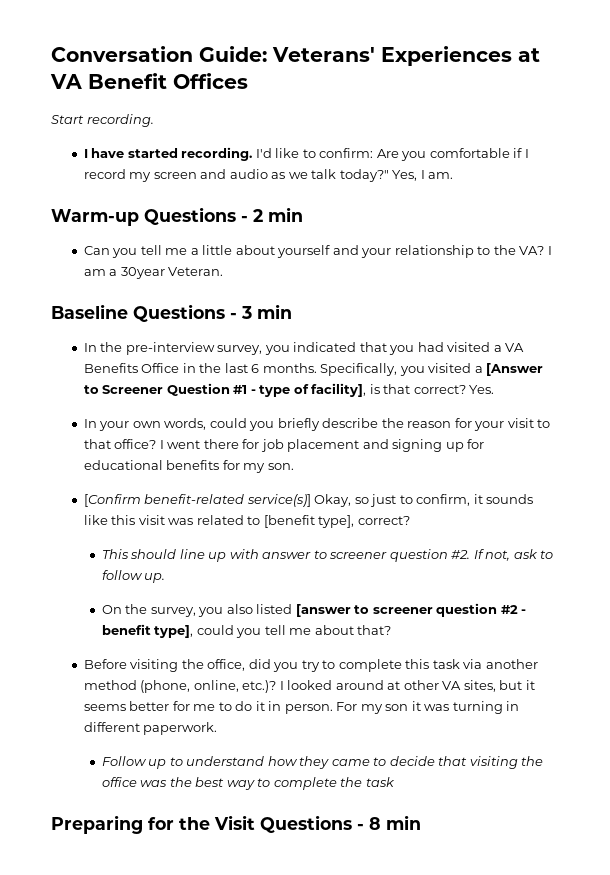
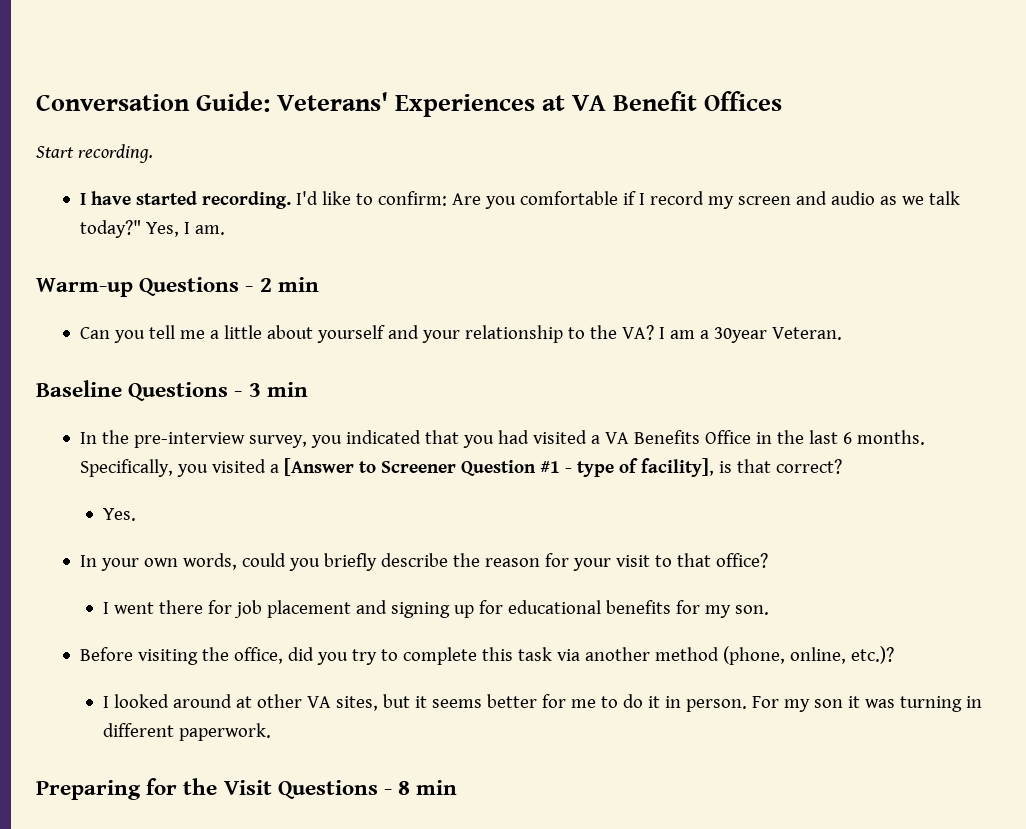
(466, 389) none -> (842, 466) //
(157, 444) none -> (768, 560) //
[83,494,534,507] [83,515,410,528] [101,549,554,562] [101,570,166,583] [101,603,527,617] [101,624,392,638] // [Confirm benefit-related service(s)] Okay, so just to confirm, it sounds like this visit was related to [benefit type], correct? // This should line up with answer to screener question #2. If not, ask to follow up. // On the survey, you also listed [answer to screener question #2 - benefit type], could you tell me about that? -> (770, 610) none
(277, 686) none -> (894, 655) //
[101,756,544,769] [101,777,395,790] // Follow up to understand how they came to decide that visiting the office was the best way to complete the task -> (272, 732) none

